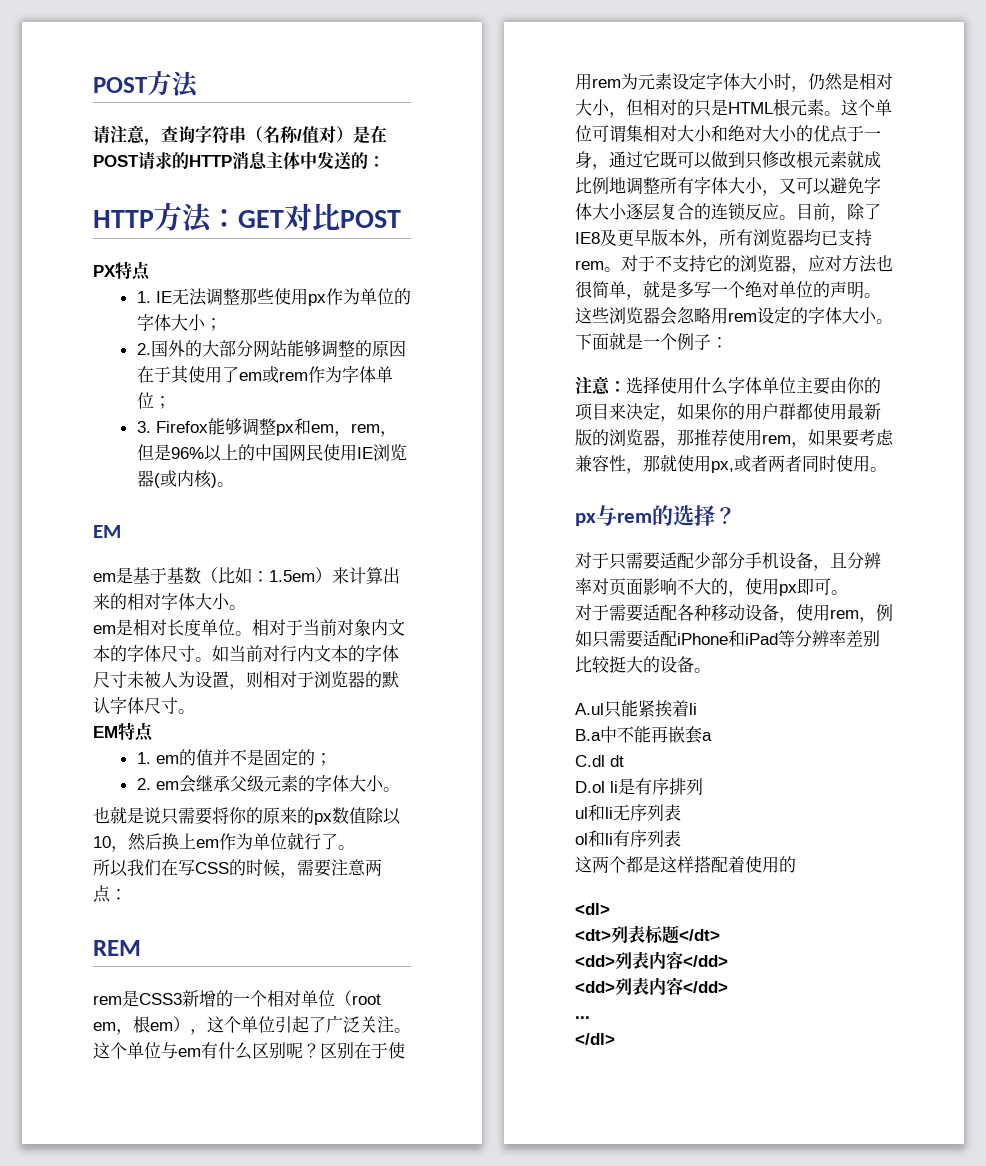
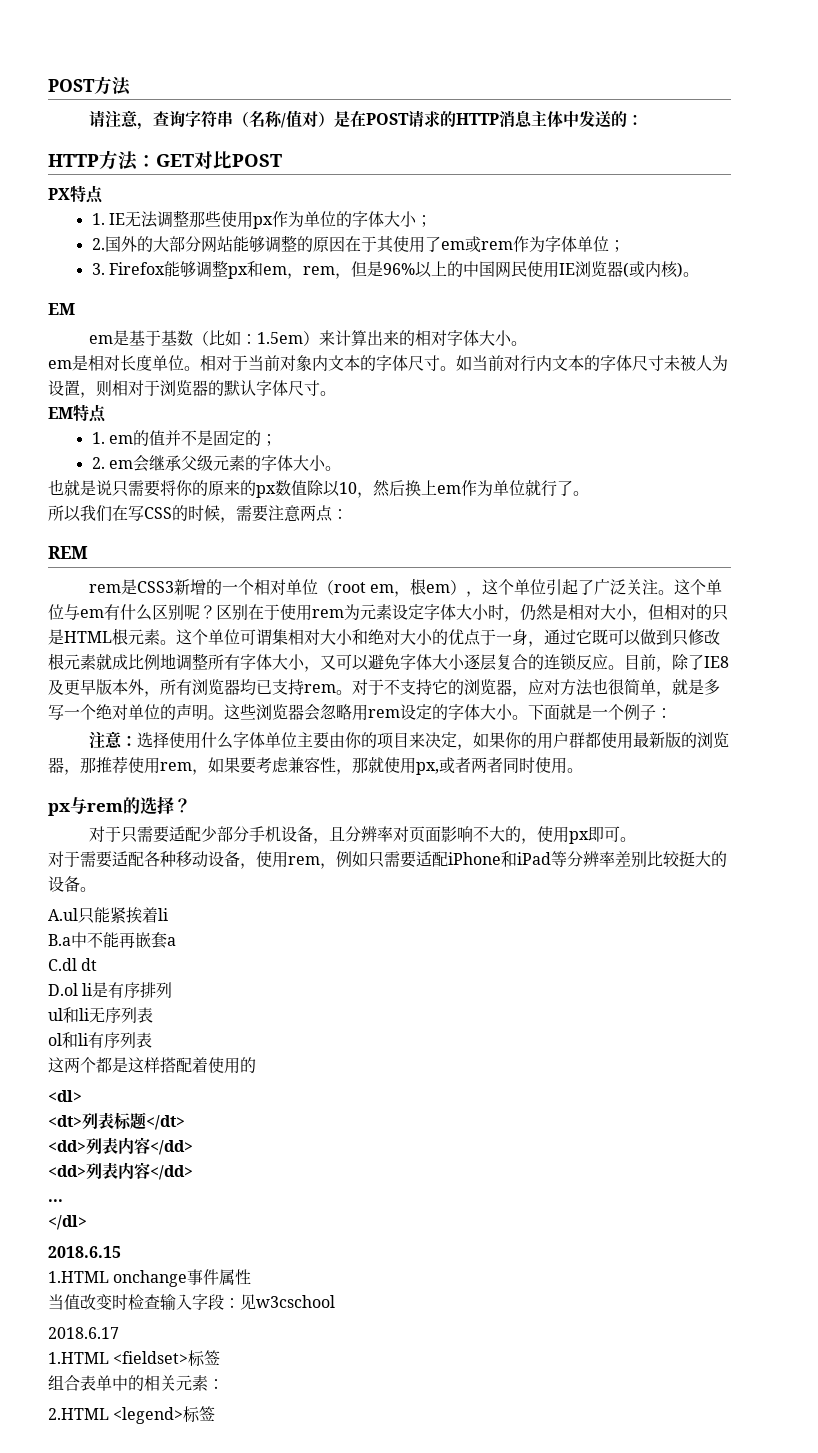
(615, 1039) none -> [48,1246,121,1258] [48,1269,252,1287] [48,1294,335,1310] [48,1327,119,1339] [48,1350,221,1367] [48,1375,224,1391] [48,1406,216,1424] // 2018.6.15 // 1.HTML onchange事件属性 // 当值改变时检查输入字段：见w3cschool // 2018.6.17 // 1.HTML <fieldset>标签 // 组合表单中的相关元素： // 2.HTML <legend>标签

